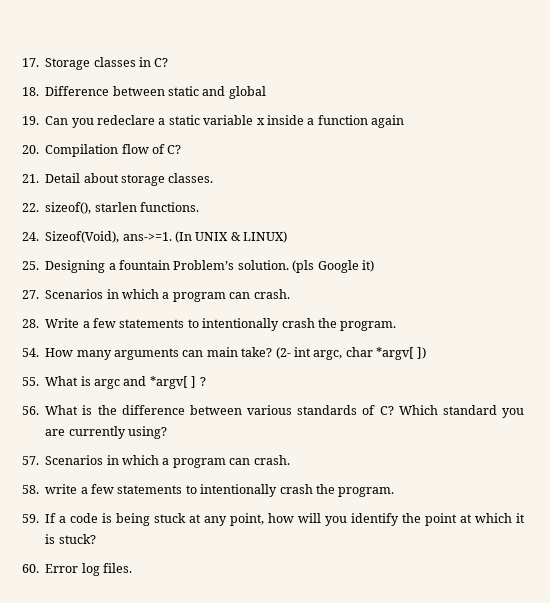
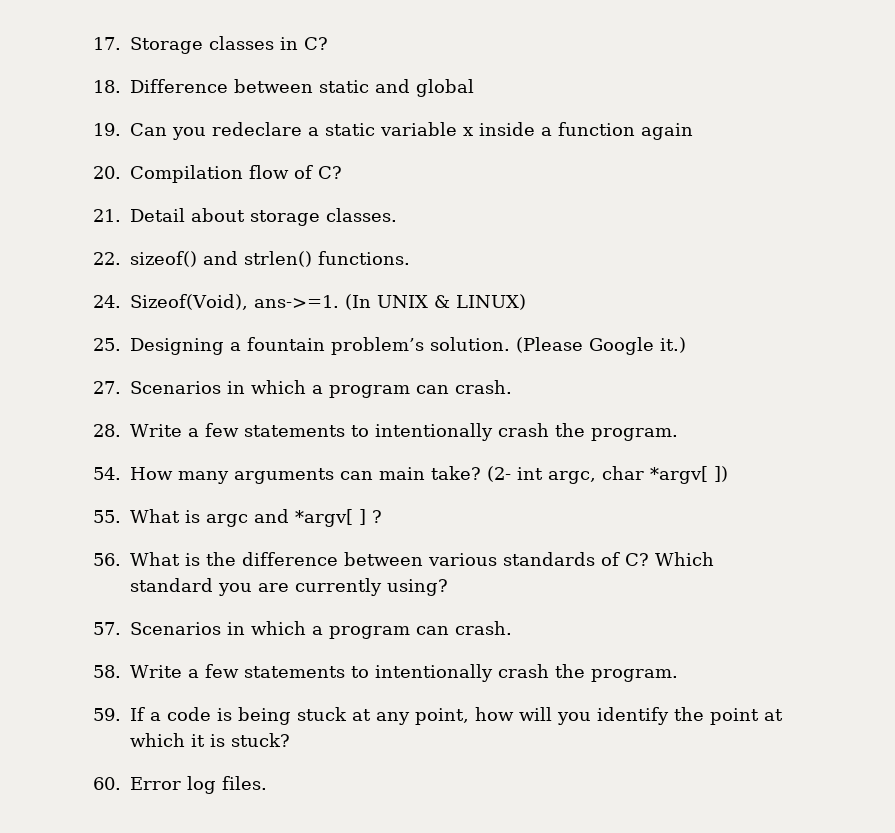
[45,202,137,214] sizeof(), starlen -> [130,251,312,267] sizeof() and strlen()
[173,260,374,273] Problem’s solution. (pls Google it) -> [331,337,686,355] problem’s solution. (Please Google it.)
[45,484,78,494] write -> [130,665,182,678] Write

